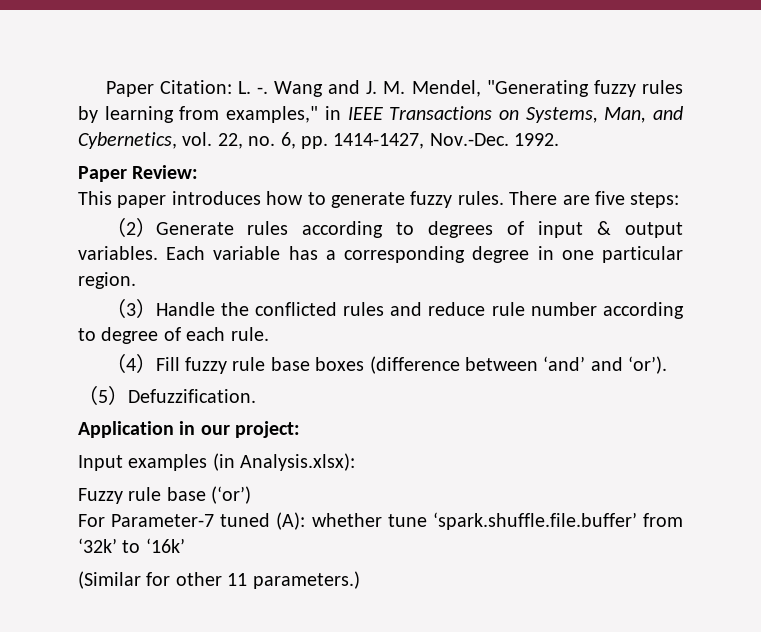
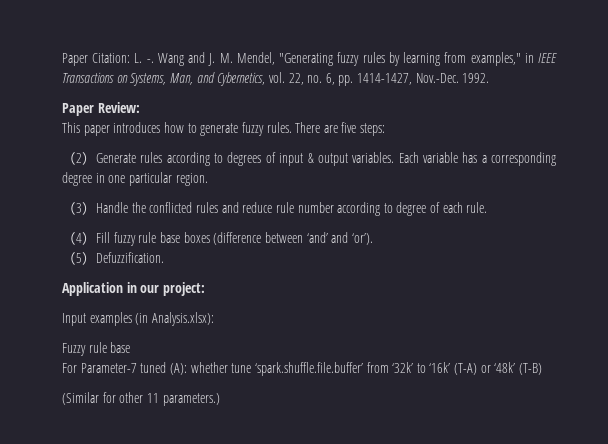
[211,486,252,504] (‘or’) -> (131, 347) none
(185, 545) none -> [454,362,543,375] (T-A) or ‘48k’ (T-B)

